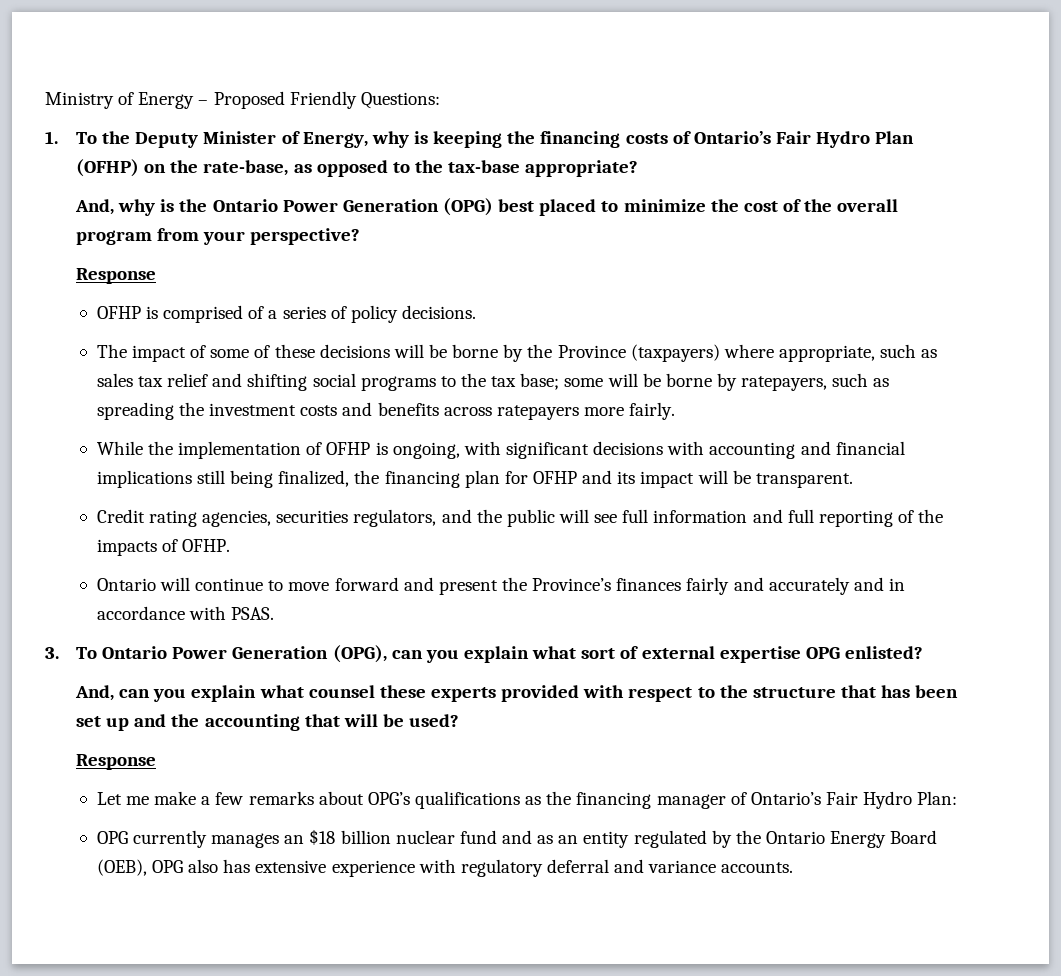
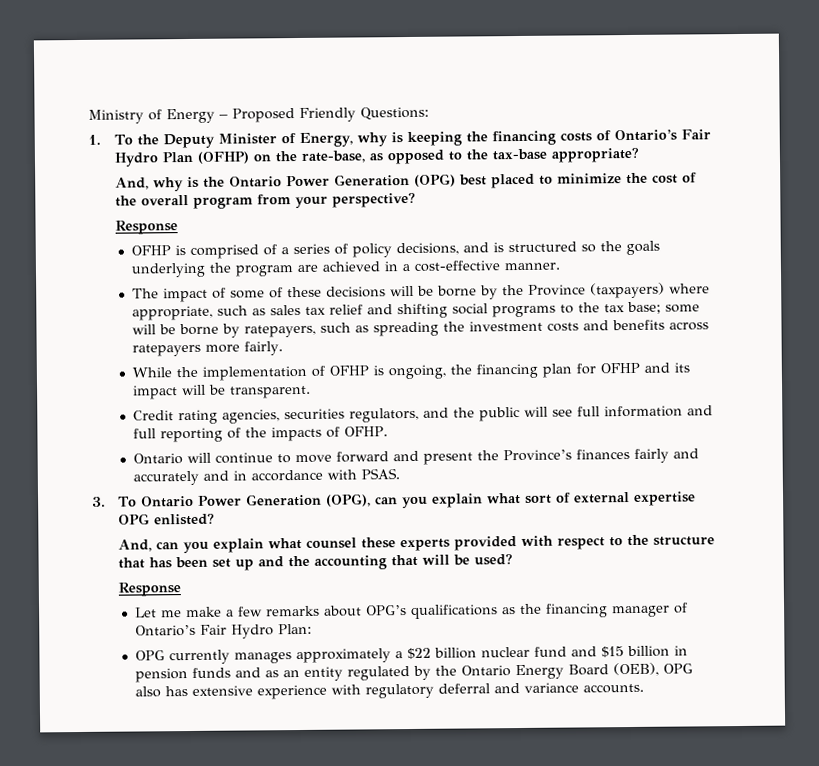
[402,305,477,319] decisions. -> [395,240,660,256] [130,260,560,278] decisions, and is structured so the goals underlying the program are achieved in a cost-effective manner.
[463,441,905,459] [96,470,350,488] with significant decisions with accounting and financial implications still being finalized, -> (446, 372) none
[284,829,336,845] an $18 -> [295,647,431,664] approximately a $22
(533, 837) none -> [600,645,688,658] [134,667,261,683] $15 billion in pension funds and

